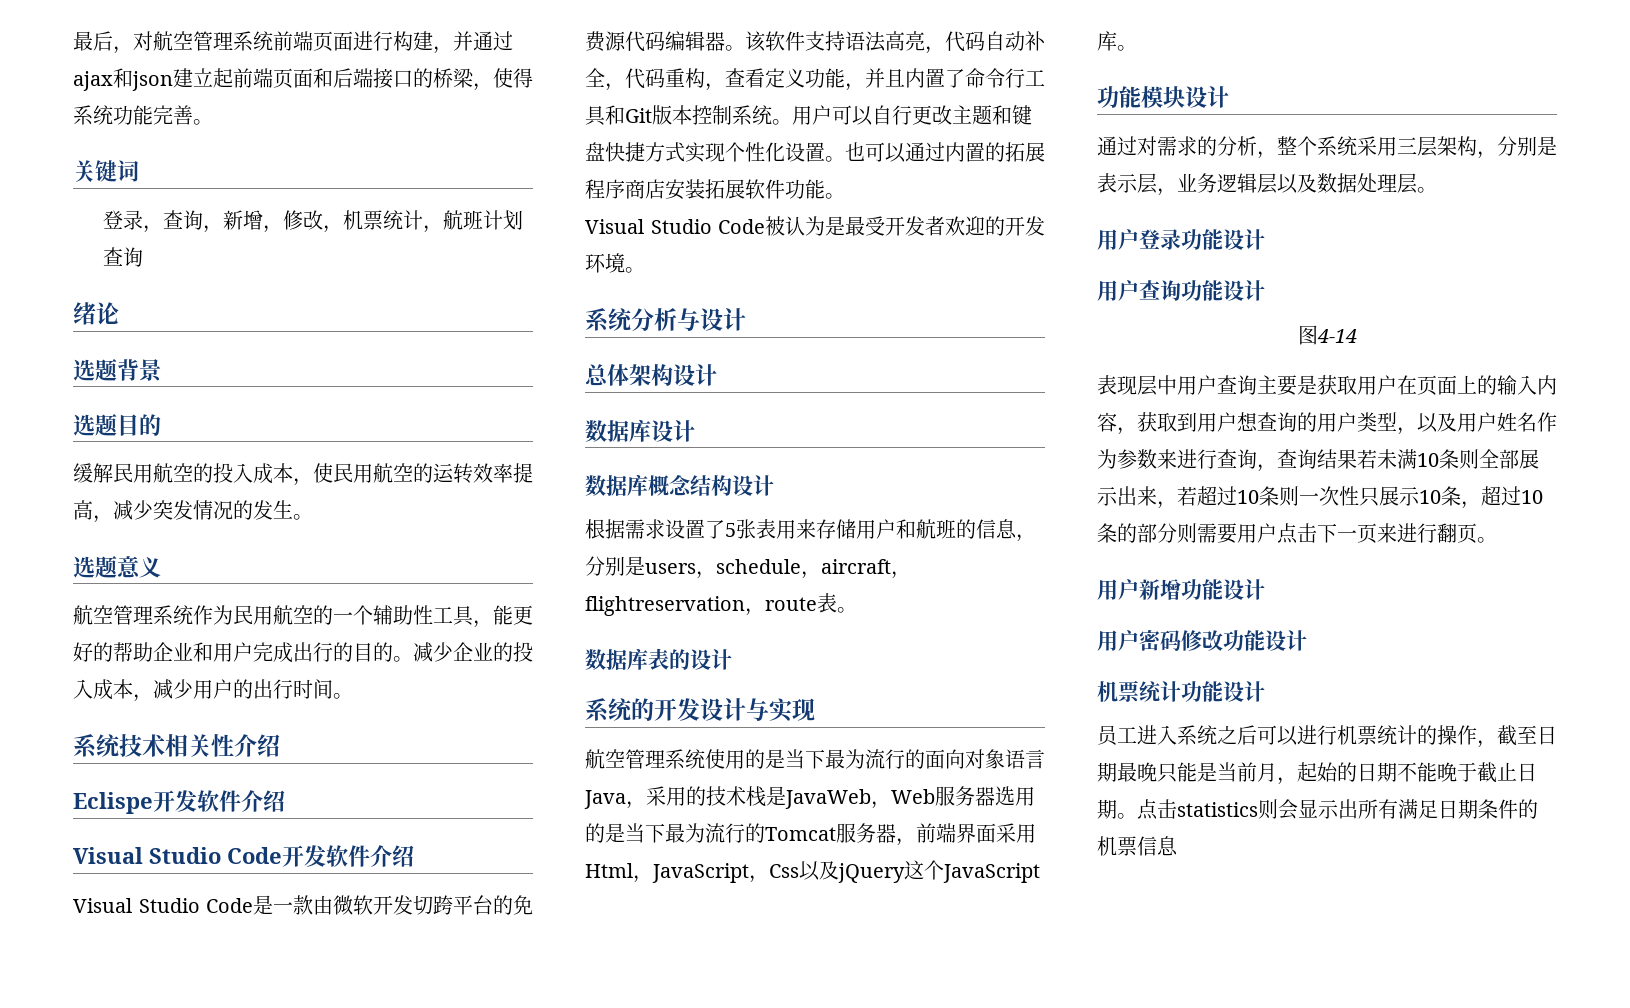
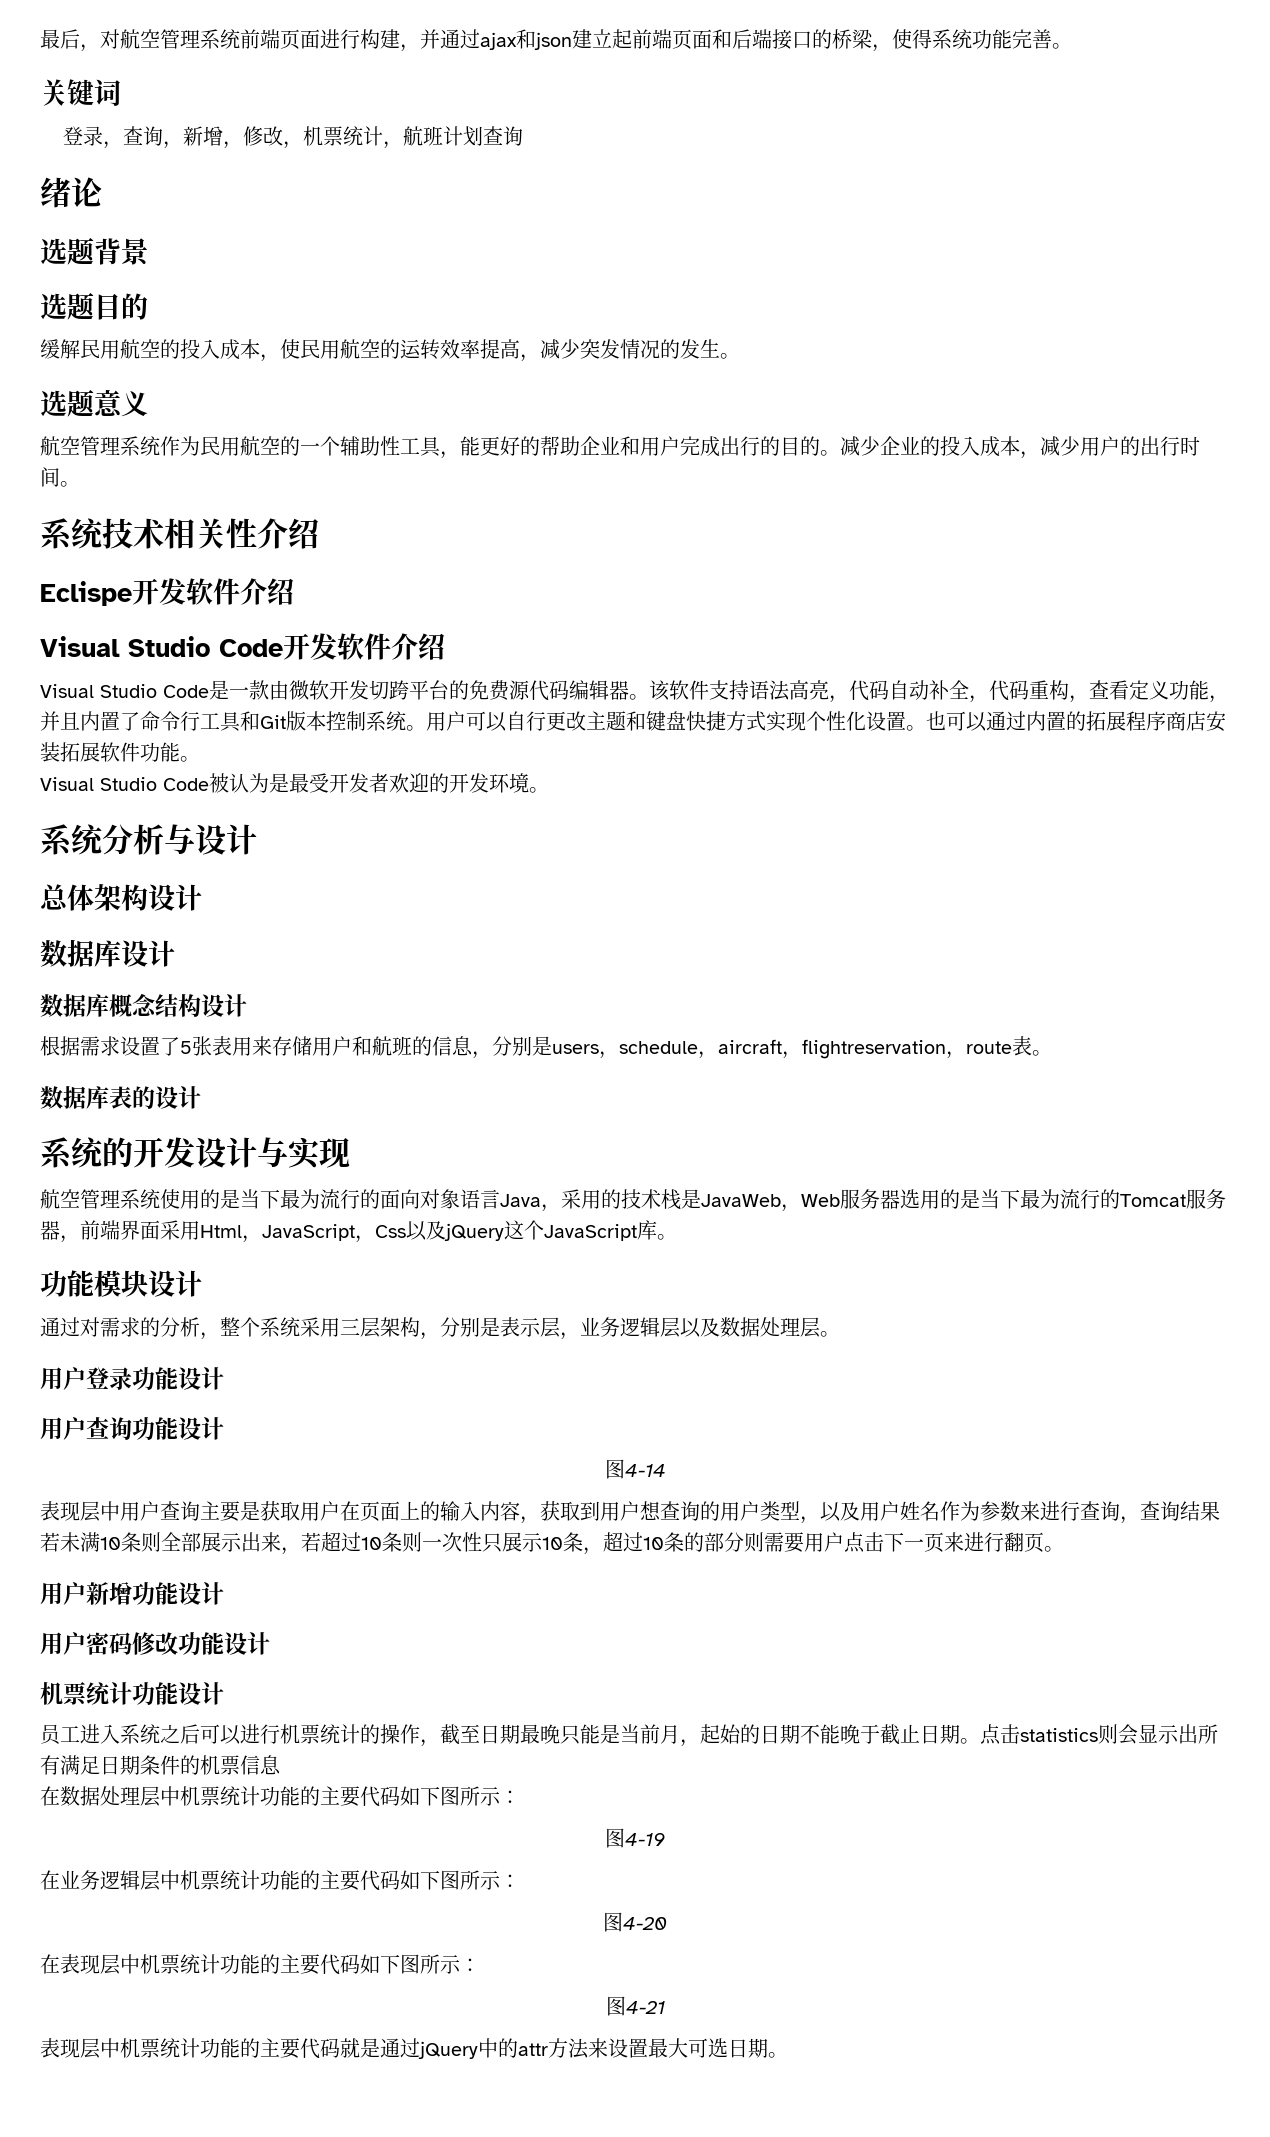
(1178, 846) none -> [40,1786,520,1807] [605,1828,665,1848] [40,1870,520,1891] [603,1912,667,1932] [40,1954,480,1975] [605,1996,665,2016] [40,2038,788,2059] // 在数据处理层中机票统计功能的主要代码如下图所示： // 图4-19 // 在业务逻辑层中机票统计功能的主要代码如下图所示： // 图4-20 // 在表现层中机票统计功能的主要代码如下图所示： // 图4-21 // 表现层中机票统计功能的主要代码就是通过jQuery中的attr方法来设置最大可选日期。

